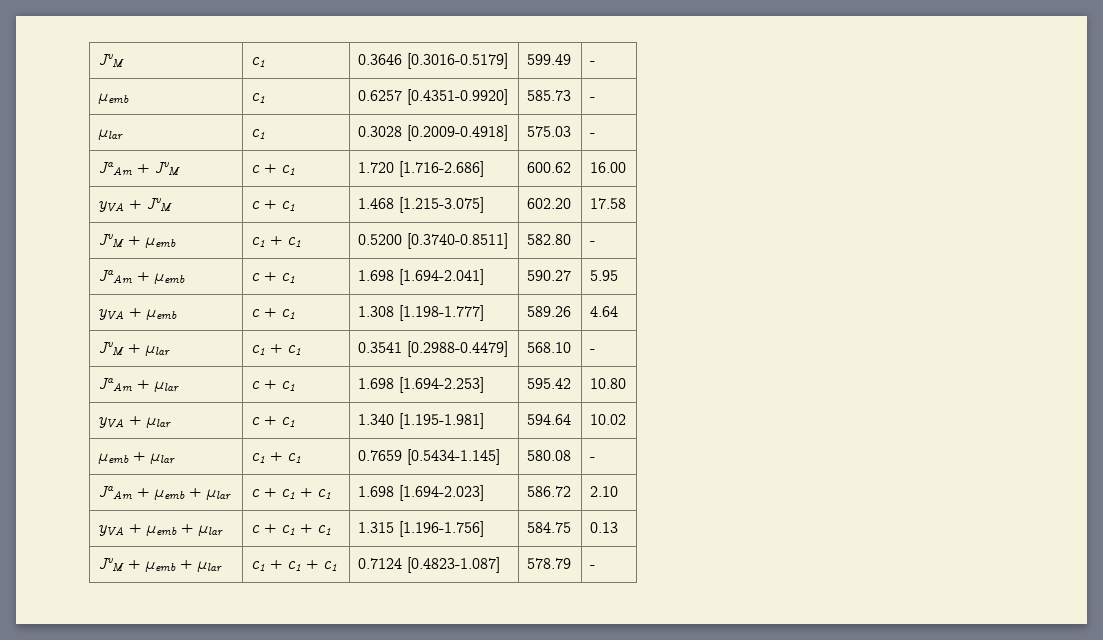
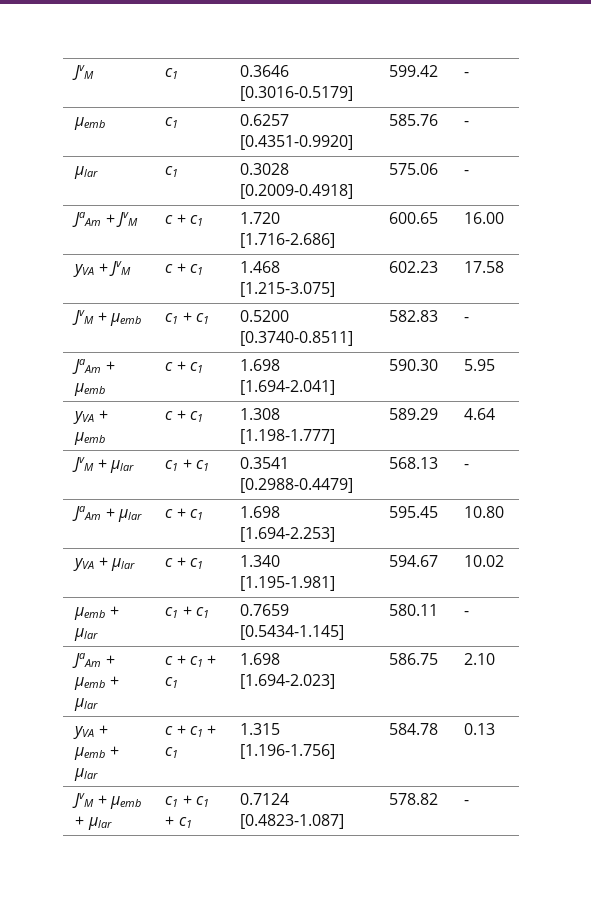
[526,54,571,65] 599.49 -> [389,65,439,77] 599.42
[526,90,571,101] 585.73 -> [389,114,439,126] 585.76
[526,126,571,137] 575.03 -> [389,163,439,175] 575.06
[526,162,571,173] 600.62 -> [389,212,439,224] 600.65
[526,198,571,209] 602.20 -> [389,261,439,273] 602.23
[526,234,571,245] 582.80 -> [389,310,439,322] 582.83
[526,270,571,281] 590.27 -> [389,359,439,371] 590.30
[526,306,571,317] 589.26 -> [389,408,439,420] 589.29
[526,342,571,353] 568.10 -> [389,457,439,469] 568.13
[526,378,571,389] 595.42 -> [389,506,439,518] 595.45
[526,414,571,425] 594.64 -> [389,555,439,567] 594.67
[526,450,571,461] 580.08 -> [389,604,439,616] 580.11
[526,486,571,497] 586.72 -> [389,653,439,665] 586.75
[526,522,571,533] 584.75 -> [389,723,439,735] 584.78
[526,558,571,569] 578.79 -> [389,793,439,805] 578.82

